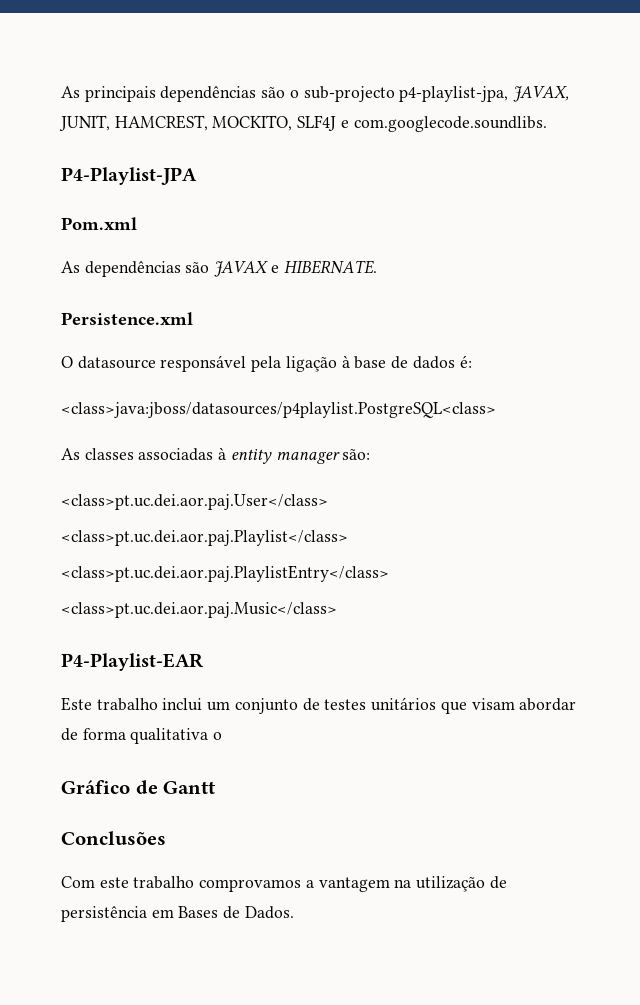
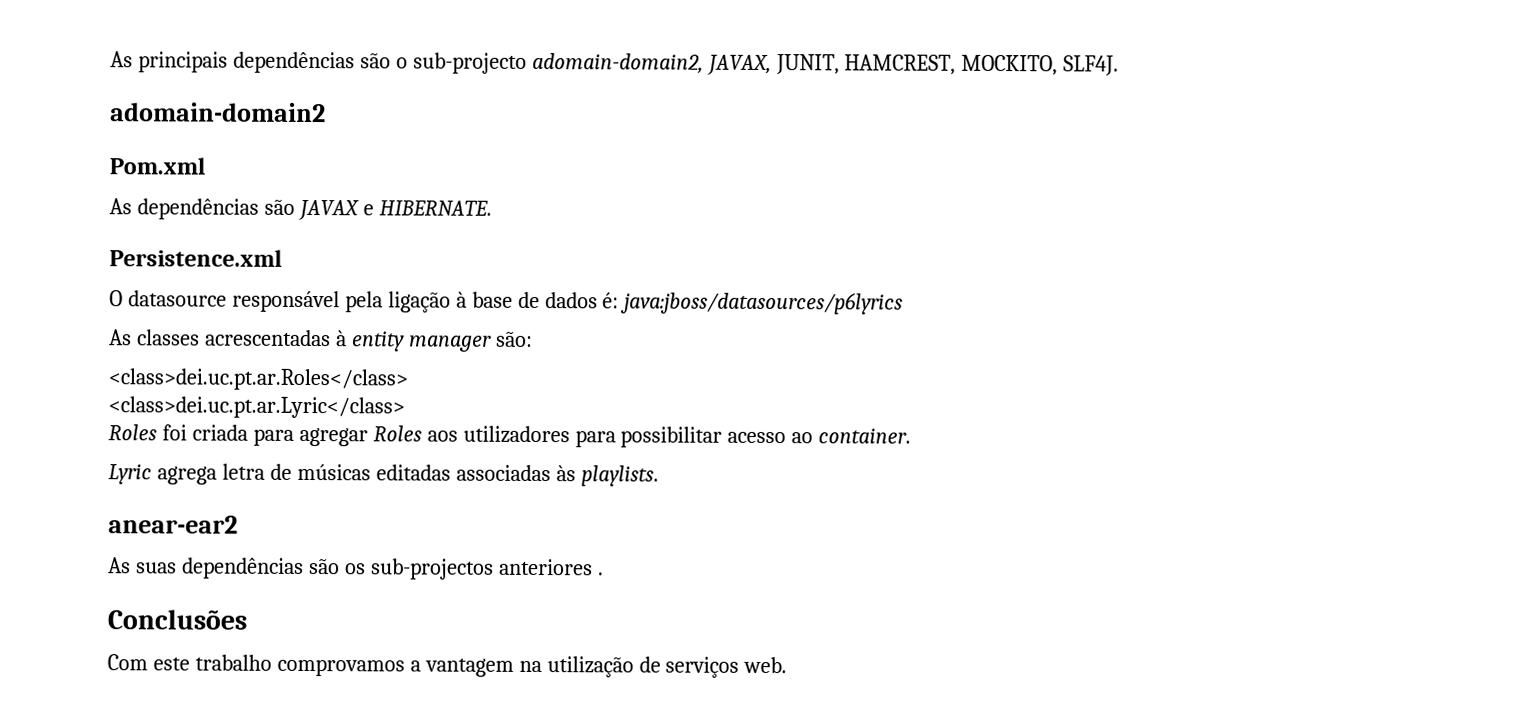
[399,86,509,102] p4-playlist-jpa, -> [531,52,704,74] adomain-domain2,
[297,115,547,132] [61,167,197,185] SLF4J e com.googlecode.soundlibs. // P4-Playlist-JPA -> [1063,55,1120,76] [110,102,326,123] SLF4J. // adomain-domain2
[61,402,496,418] // <class>java:jboss/datasources/p4playlist.PostgreSQL<class> -> [620,291,904,315] java:jboss/datasources/p6lyrics
[138,448,214,461] associadas -> [204,329,331,347] acrescentadas
[61,494,328,510] [61,530,348,546] [61,565,389,582] [61,602,337,618] [61,653,203,671] [61,697,577,714] [61,728,223,744] [61,780,216,794] <class>pt.uc.dei.aor.paj.User</class> // <class>pt.uc.dei.aor.paj.Playlist</class> // <class>pt.uc.dei.aor.paj.PlaylistEntry</class> // <class>pt.uc.dei.aor.paj.Music</class> // P4-Playlist-EAR // Este trabalho inclui um conjunto de testes unitários que visam abordar de forma qualitativa o // Gráfico de Gantt -> [108,368,408,391] [108,396,405,419] [108,424,912,448] [108,463,659,487] [108,515,238,534] [108,557,604,580] <class>dei.uc.pt.ar.Roles</class> // <class>dei.uc.pt.ar.Lyric</class> // Roles foi criada para agregar Roles aos utilizadores para possibilitar acesso ao container. // Lyric agrega letra de músicas editadas associadas às playlists. // anear-ear2 // As suas dependências são os sub-projectos anteriores .
[61,906,294,922] persistência em Bases de Dados. -> [665,656,788,678] serviços web.

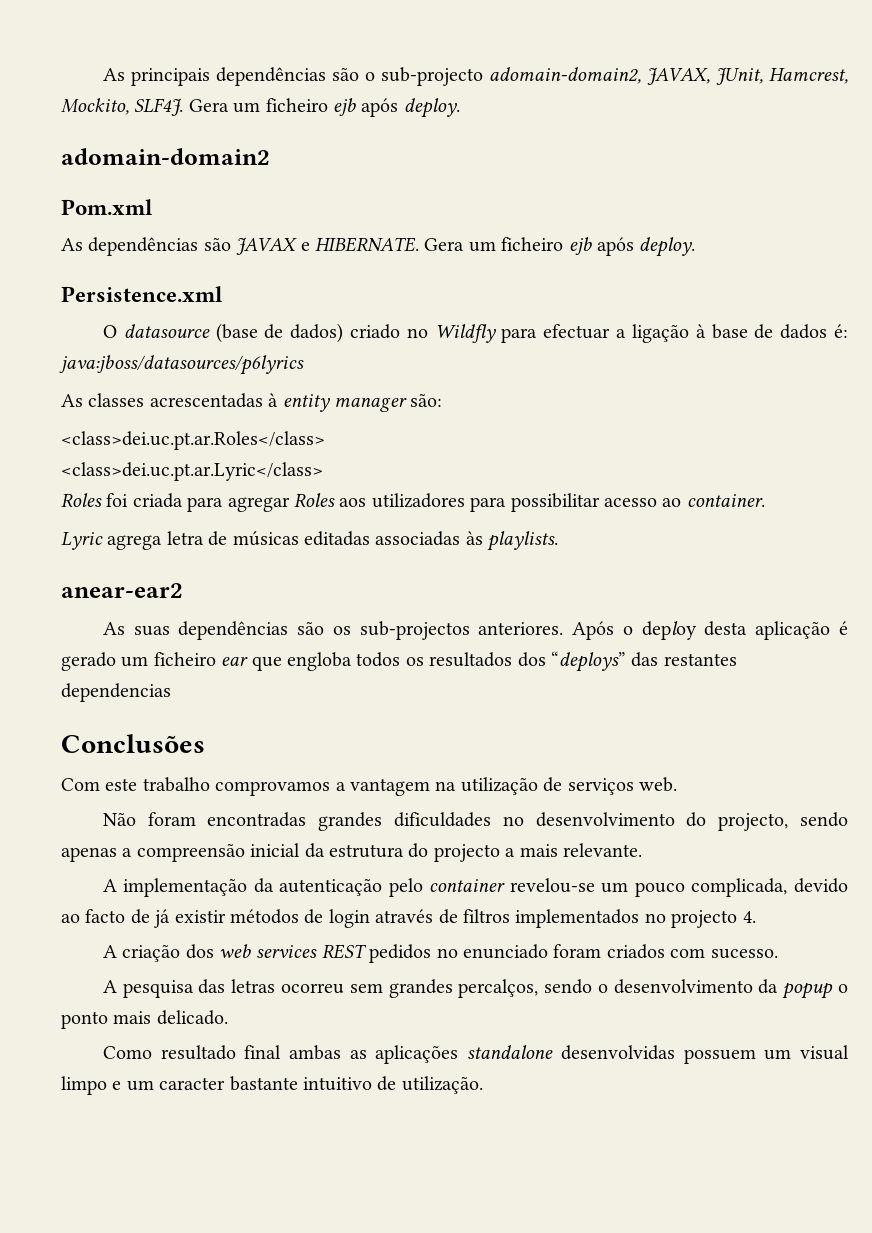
[775,54,1120,76] JUNIT, HAMCREST, MOCKITO, SLF4J. -> [715,67,848,85] [61,98,460,118] JUnit, Hamcrest, Mockito, SLF4J. Gera um ficheiro ejb após deploy.
[109,249,282,267] [109,290,383,313] // Persistence.xml // O datasource responsável pela -> [424,237,696,257] [61,286,223,302] [102,323,627,343] Gera um ficheiro ejb após deploy. // Persistence.xml // O datasource (base de dados) criado no Wildfly para efectuar a
[498,558,604,576] anteriores . -> [478,621,848,640] [61,651,737,672] [61,683,171,702] anteriores. Após o deploy desta aplicação é gerado um ficheiro ear que engloba todos os resultados dos “deploys” das restantes dependencias
(788, 665) none -> [102,812,849,831] [61,843,642,862] [102,878,848,897] [61,909,756,928] [102,944,778,963] [102,979,849,999] [61,1010,228,1029] [102,1045,849,1064] [61,1076,483,1095] // Não foram encontradas grandes dificuldades no desenvolvimento do projecto, sendo apenas a compreensão inicial da estrutura do projecto a mais relevante. // A implementação da autenticação pelo container revelou-se um pouco complicada, devido ao facto de já existir métodos de login através de filtros implementados no projecto 4. // A criação dos web services REST pedidos no enunciado foram criados com sucesso. // A pesquisa das letras ocorreu sem grandes percalços, sendo o desenvolvimento da popup o ponto mais delicado. // Como resultado final ambas as aplicações standalone desenvolvidas possuem um visual limpo e um caracter bastante intuitivo de utilização.

